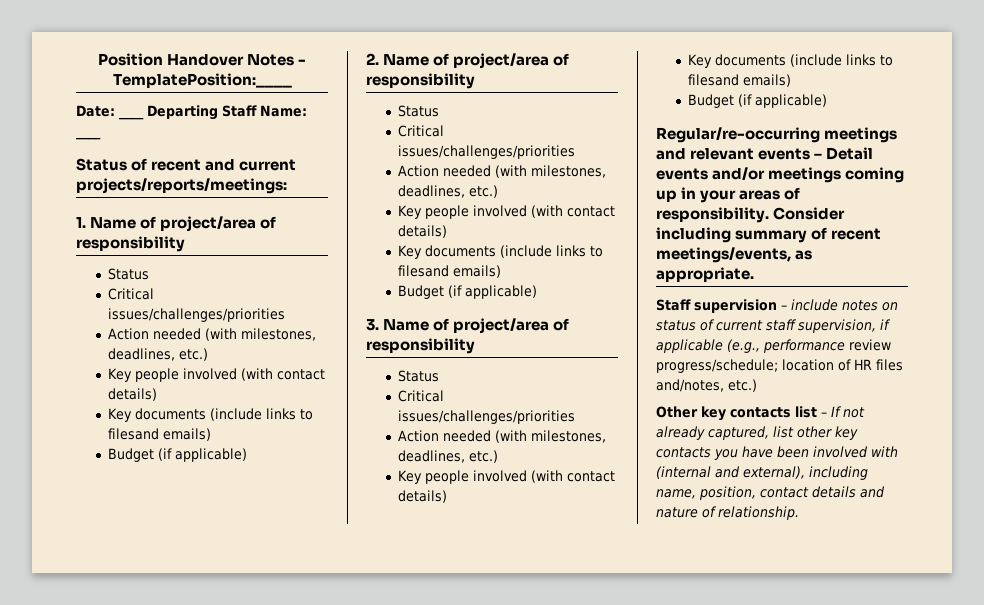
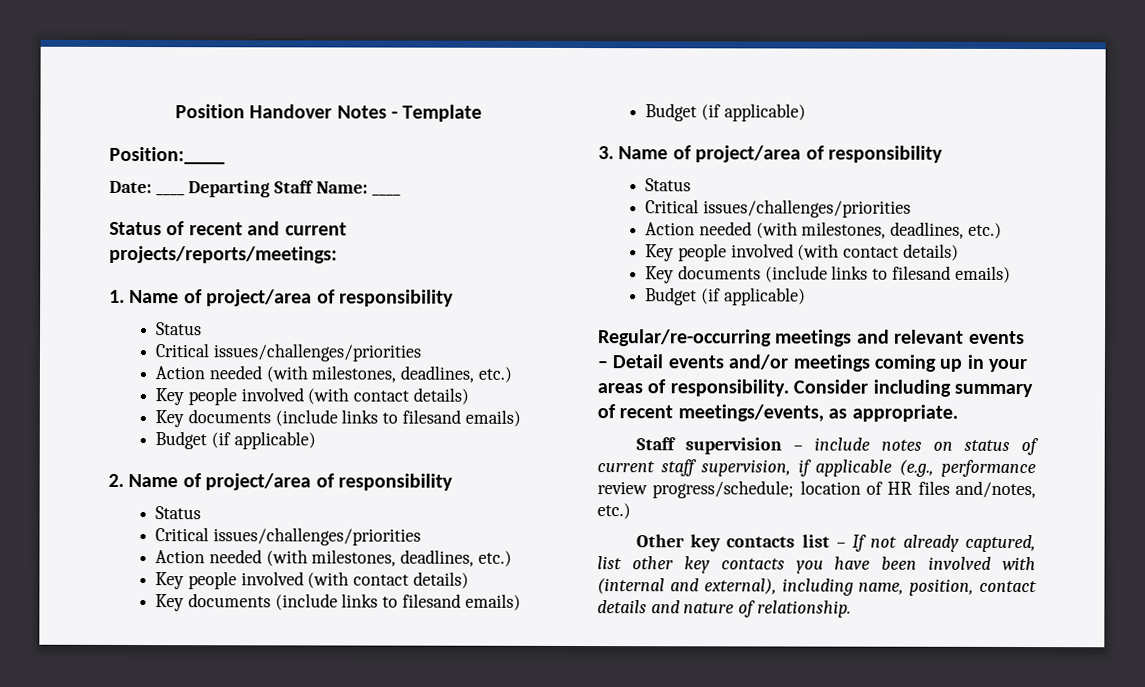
[112,73,292,88] TemplatePosition:____ -> [402,104,483,122] [109,146,225,165] Template // Position:____

